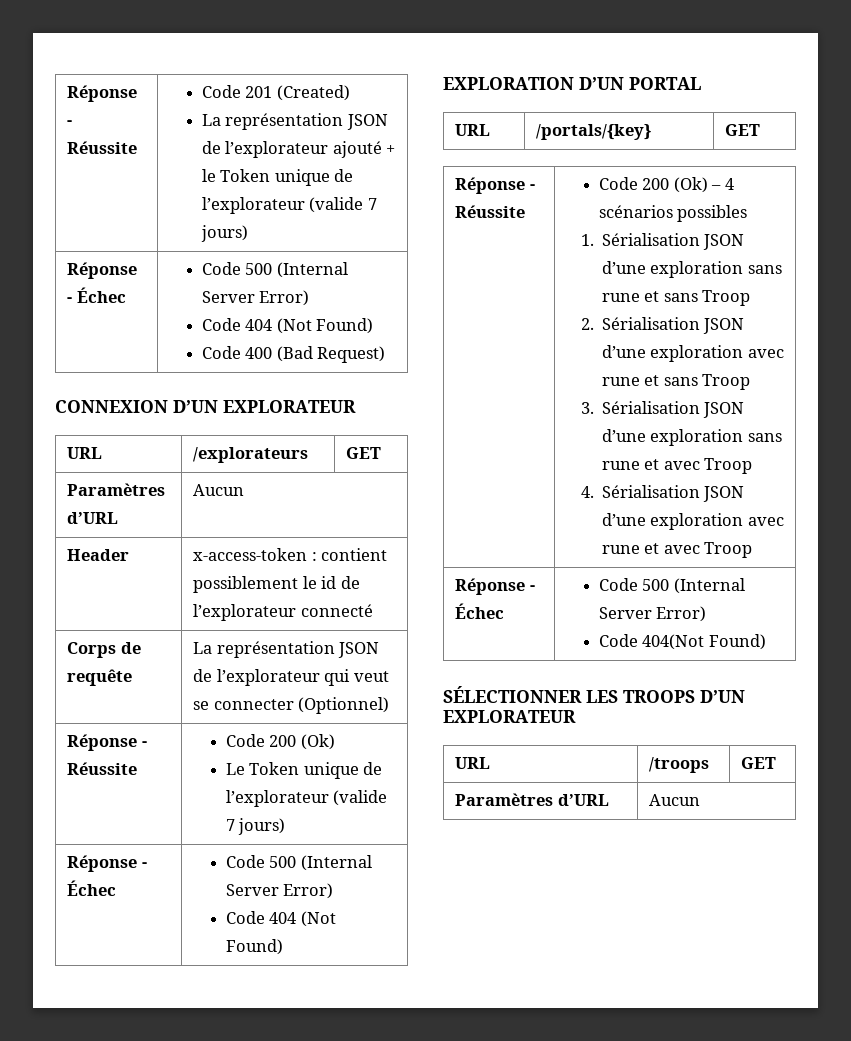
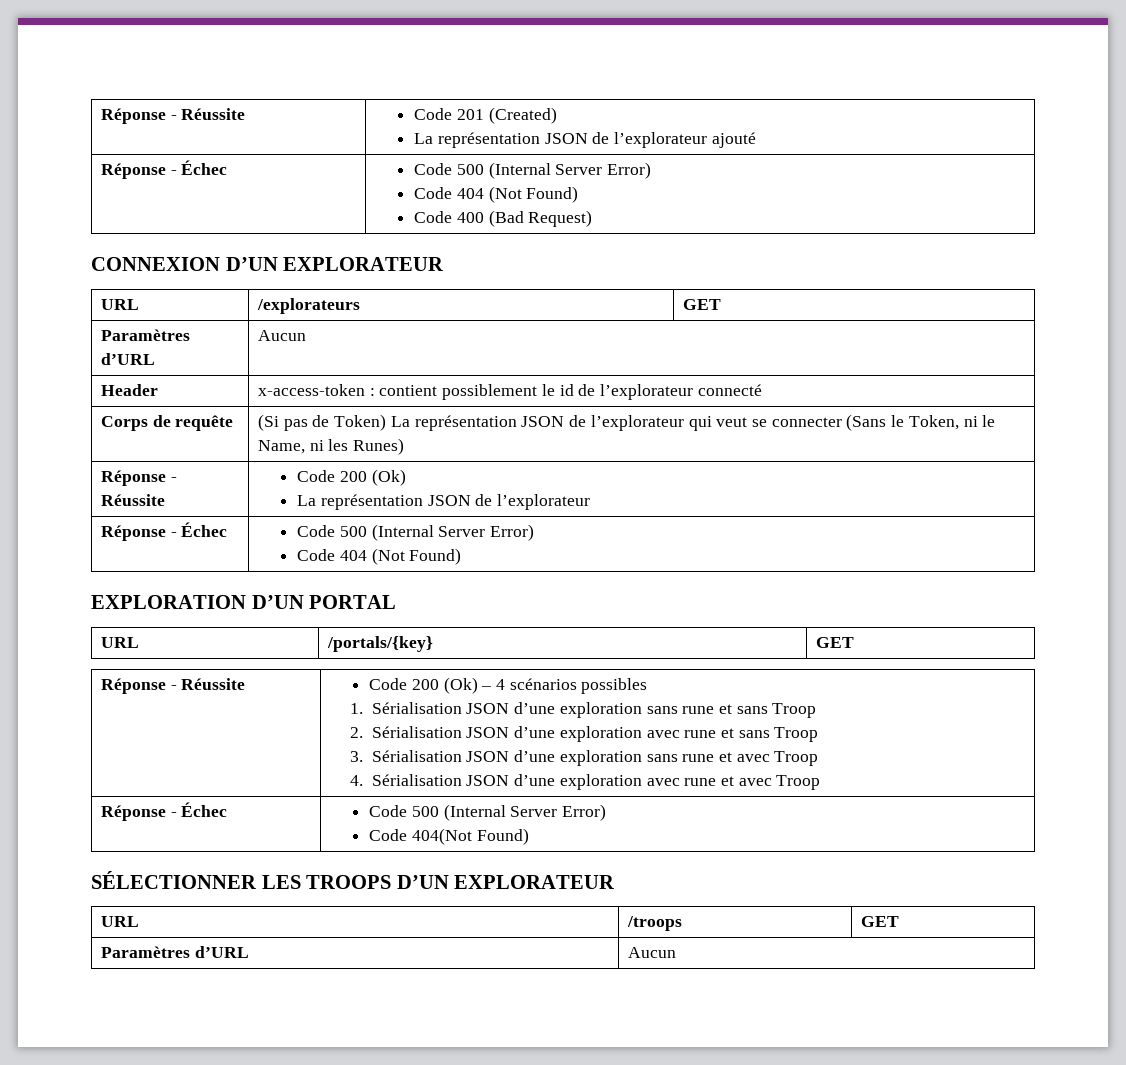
[386,145,396,154] [201,169,354,186] [201,197,377,214] [200,225,248,242] + le Token unique de l’explorateur (valide 7 jours) -> (756, 140) none
(133, 677) none -> [257,414,387,431] (Si pas de Token)
[298,697,390,714] (Optionnel) -> [846,414,996,431] [257,438,405,455] (Sans le Token, ni le Name, ni les Runes)
[225,762,383,779] [225,790,388,807] [225,818,286,835] Le Token unique de l’explorateur (valide 7 jours) -> [297,494,591,510] La représentation JSON de l’explorateur

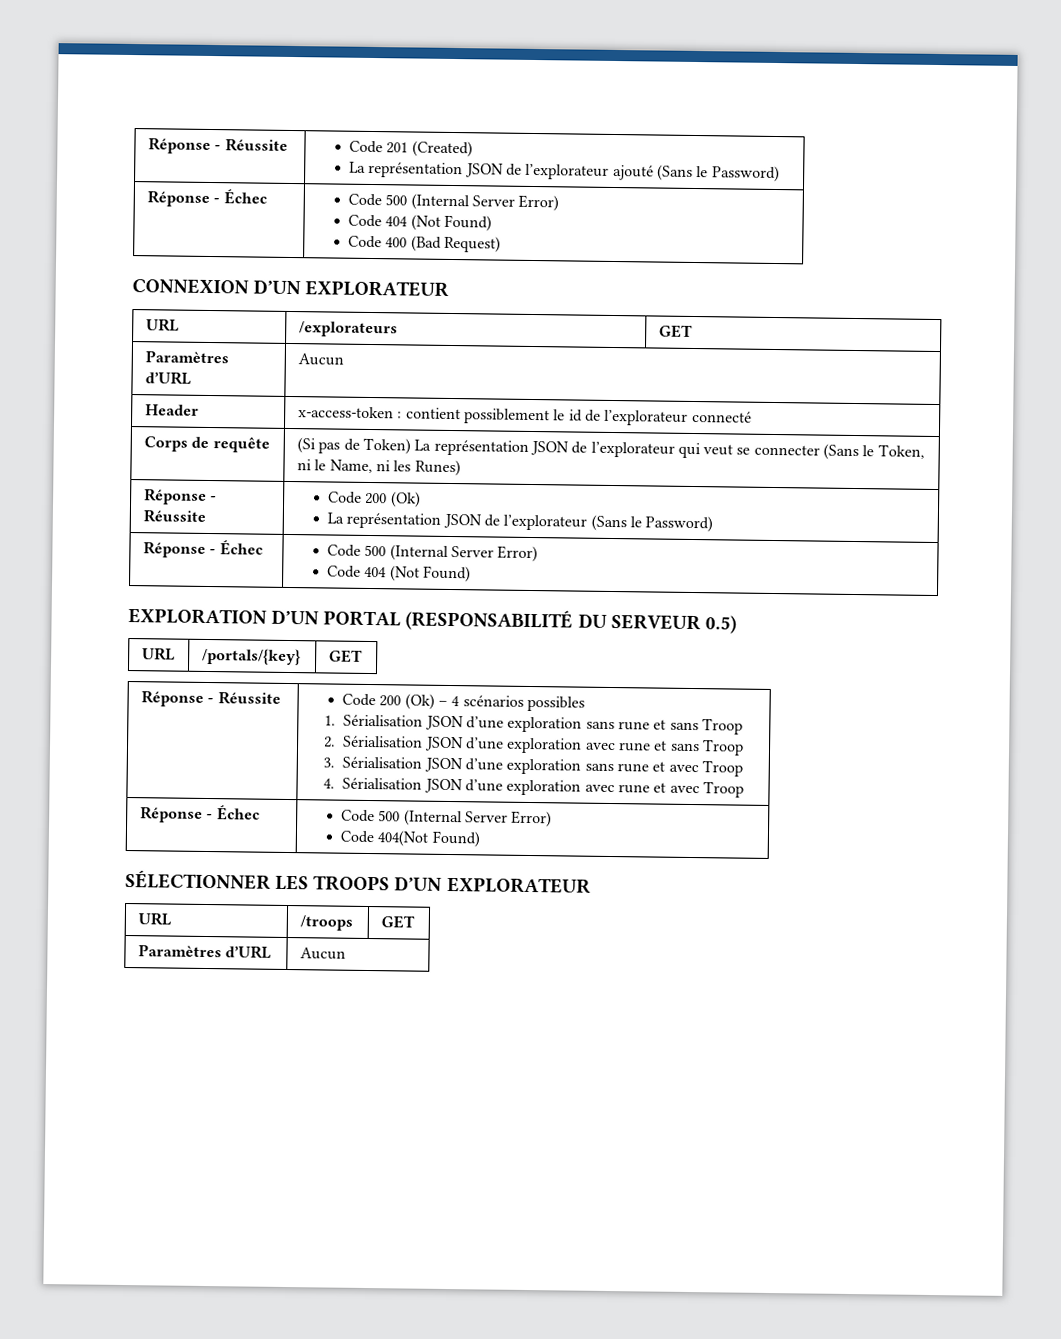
(756, 140) none -> [656,164,780,183] (Sans le Password)
(591, 502) none -> [590,514,714,533] (Sans le Password)
(397, 602) none -> [405,608,737,634] (RESPONSABILITÉ DU SERVEUR 0.5)

